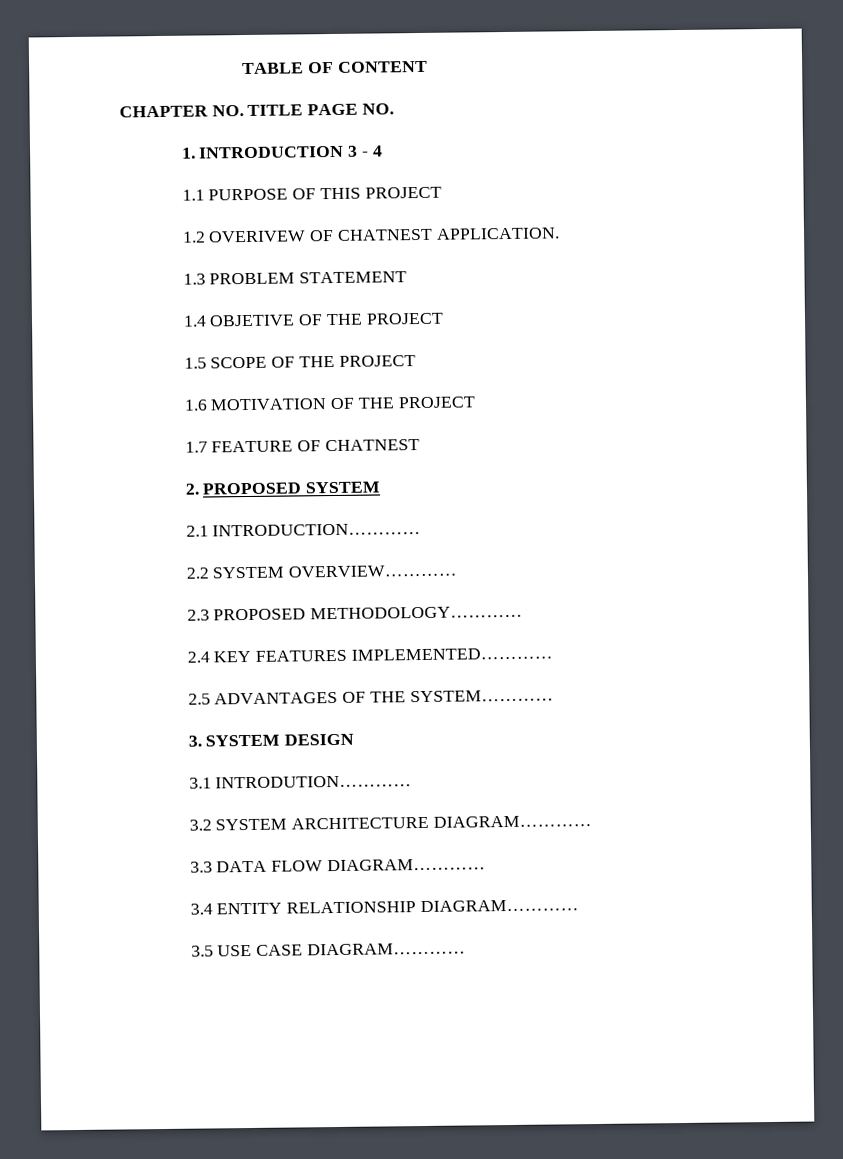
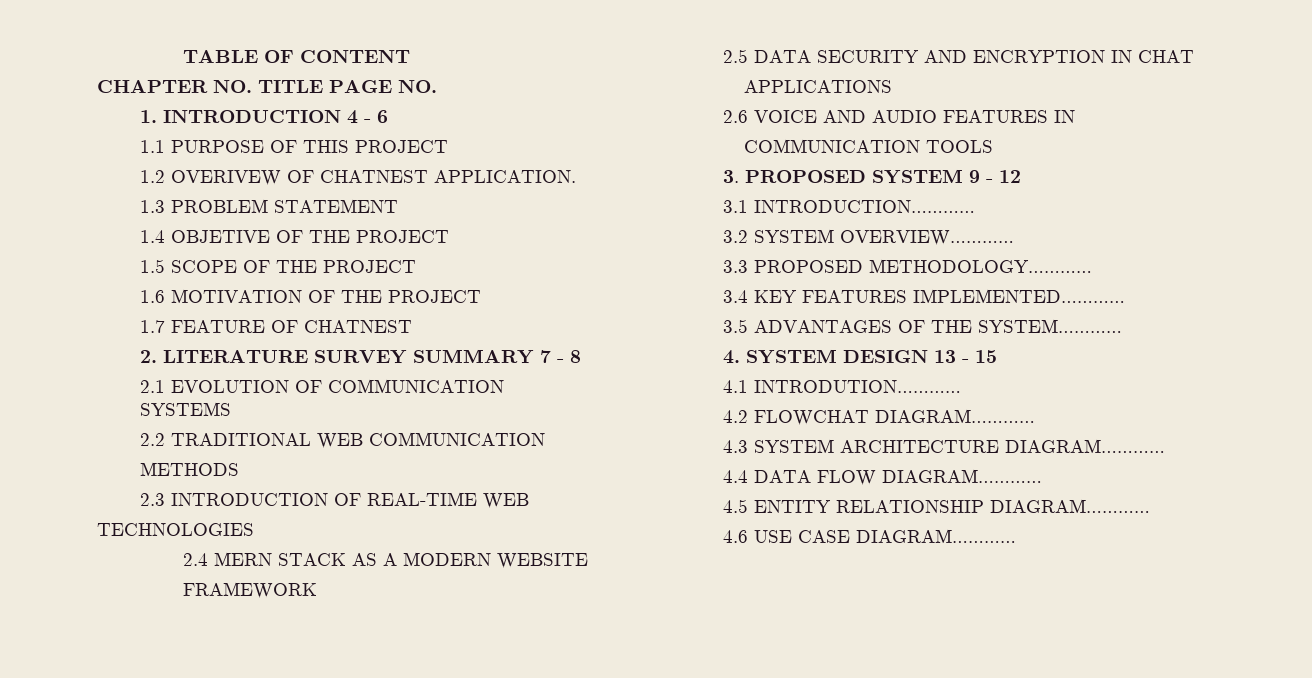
[347,145,383,157] 3 - 4 -> [346,110,388,124] 4 - 6
[202,481,381,495] [185,525,209,537] PROPOSED SYSTEM // 2.1 -> [162,349,581,364] [139,379,504,393] [139,402,231,416] [139,432,545,449] [139,462,239,476] [139,492,529,509] [97,523,254,536] [182,552,588,569] [182,582,317,599] [722,49,1194,63] [744,80,893,93] [722,110,1075,123] [744,139,994,153] [722,169,1021,184] [722,200,748,213] LITERATURE SURVEY SUMMARY 7 - 8 // 2.1 EVOLUTION OF COMMUNICATION // SYSTEMS // 2.2 TRADITIONAL WEB COMMUNICATION // METHODS // 2.3 INTRODUCTION OF REAL-TIME WEB // TECHNOLOGIES // 2.4 MERN STACK AS A MODERN WEBSITE // FRAMEWORK // 2.5 DATA SECURITY AND ENCRYPTION IN CHAT // APPLICATIONS // 2.6 VOICE AND AUDIO FEATURES IN // COMMUNICATION TOOLS // 3. PROPOSED SYSTEM 9 - 12 // 3.1
[185,567,209,579] 2.2 -> [722,230,748,243] 3.2
[186,609,210,621] 2.3 -> [722,260,748,273] 3.3
[186,651,210,663] 2.4 -> [722,290,748,303] 3.4
[187,693,211,705] 2.5 -> [722,319,748,333] 3.5
[187,735,202,747] 3. -> [722,350,740,364] 4.
[188,775,413,789] [188,819,212,831] // 3.1 INTRODUTION………… // 3.2 -> [933,350,997,363] [722,380,961,393] [722,409,1035,426] [722,440,748,453] 13 - 15 // 4.1 INTRODUTION………… // 4.2 FLOWCHAT DIAGRAM………… // 4.3
[189,861,213,873] 3.3 -> [722,470,748,483] 4.4
[189,903,213,915] 3.4 -> [722,499,748,513] 4.5
[190,945,214,957] 3.5 -> [722,530,748,543] 4.6

